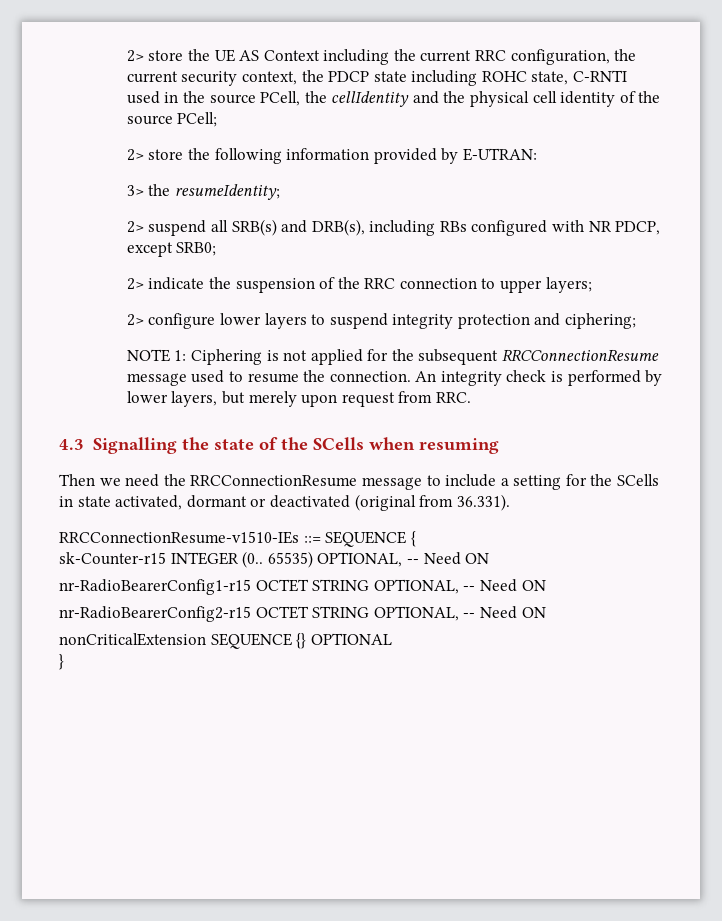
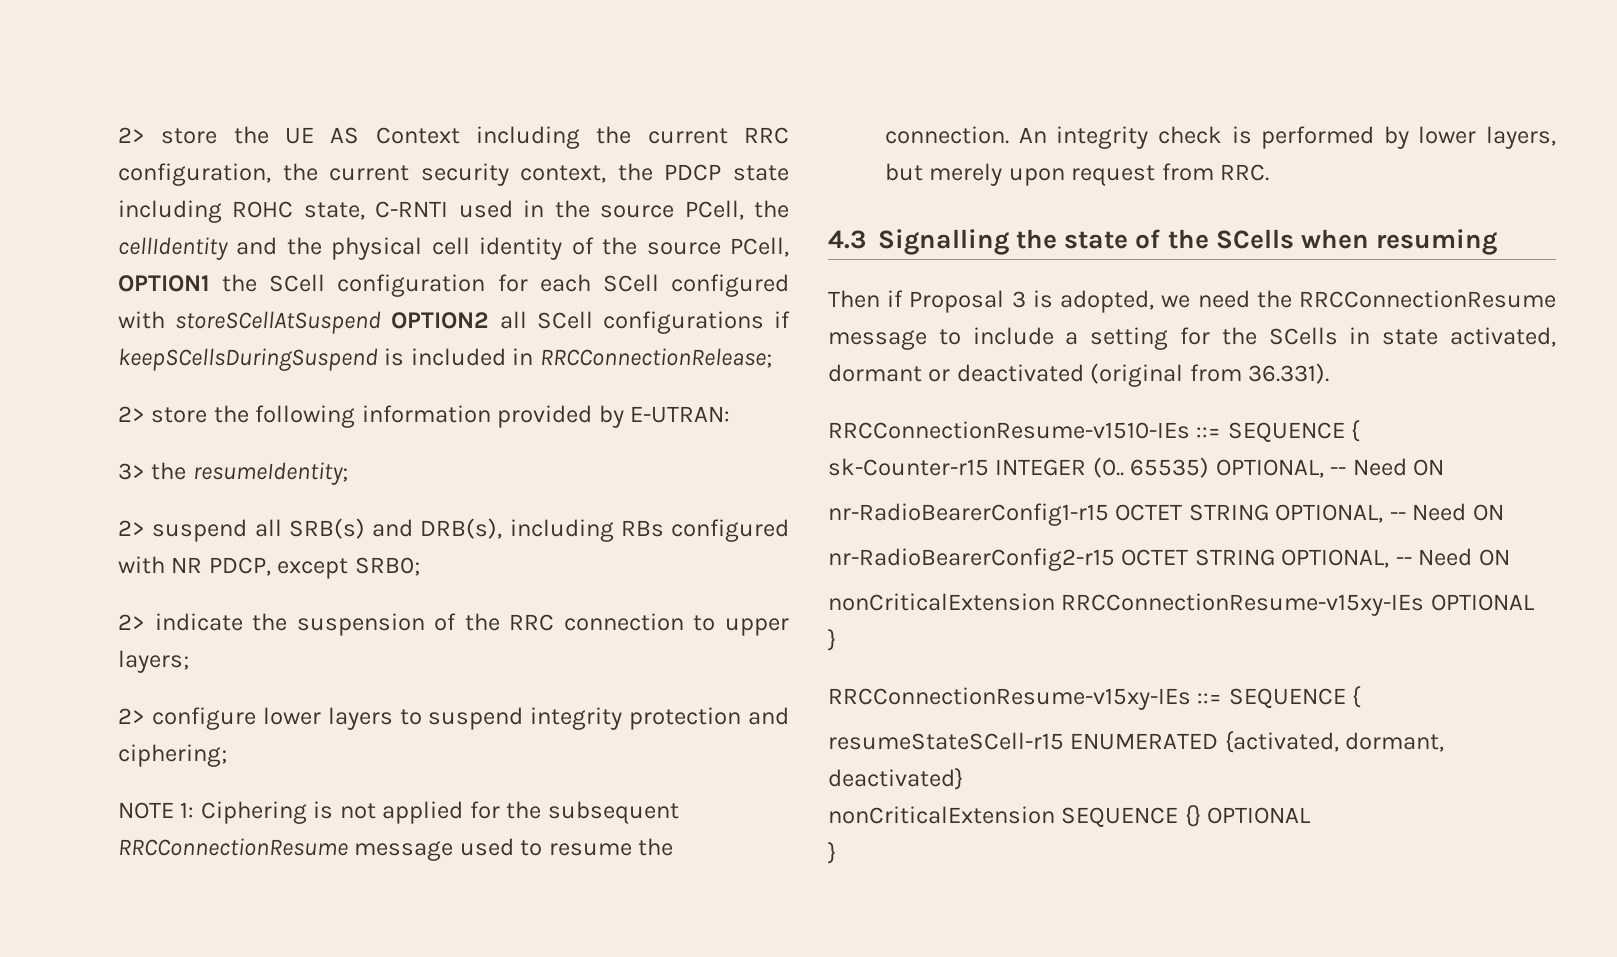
[177,112,218,127] PCell; -> [730,237,790,257] [117,274,790,297] [117,311,791,334] [117,348,772,371] PCell, OPTION1 the SCell configuration for each SCell configured with storeSCellAtSuspend OPTION2 all SCell configurations if keepSCellsDuringSuspend is included in RRCConnectionRelease;
(95, 480) none -> [887,290,1155,313] if Proposal 3 is adopted,
(546, 612) none -> [828,593,1534,616] [828,629,836,651] [828,686,1362,710] [828,731,1445,753] [828,768,963,790] // nonCriticalExtension RRCConnectionResume-v15xy-IEs OPTIONAL // } // RRCConnectionResume-v15xy-IEs ::= SEQUENCE { // resumeStateSCell-r15 ENUMERATED {activated, dormant, deactivated}

